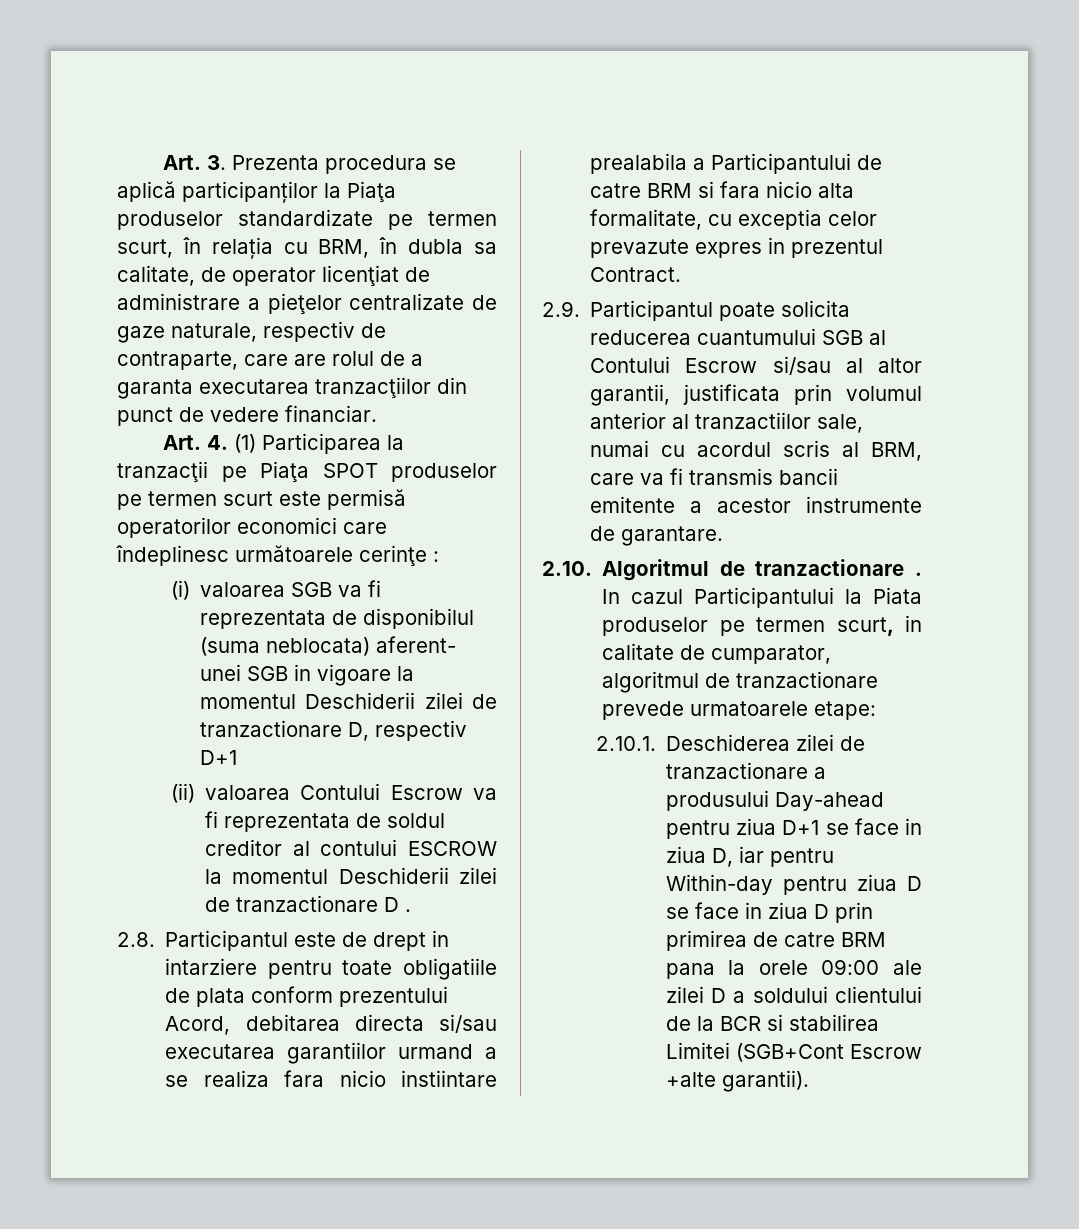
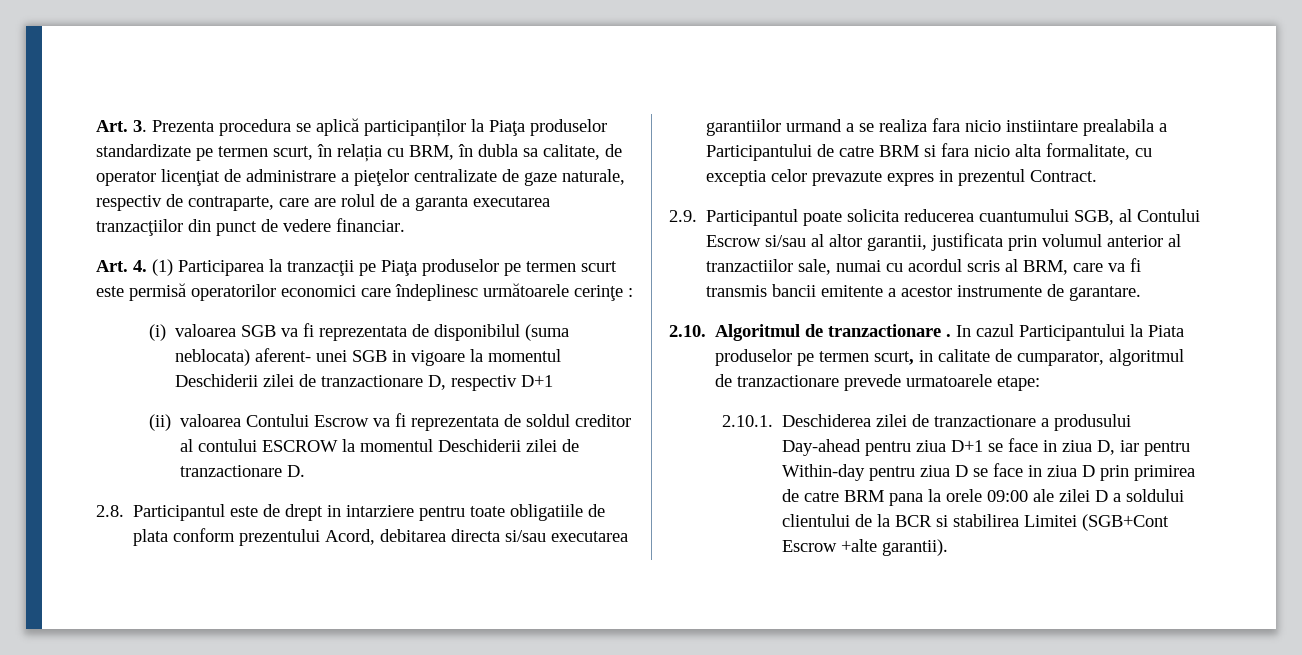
[322,463,378,478] SPOT -> (417, 268) none
[383,897,411,912] D . -> [286,465,305,477] D.
[822,330,864,345] SGB -> [1074,210,1115,225] SGB,

